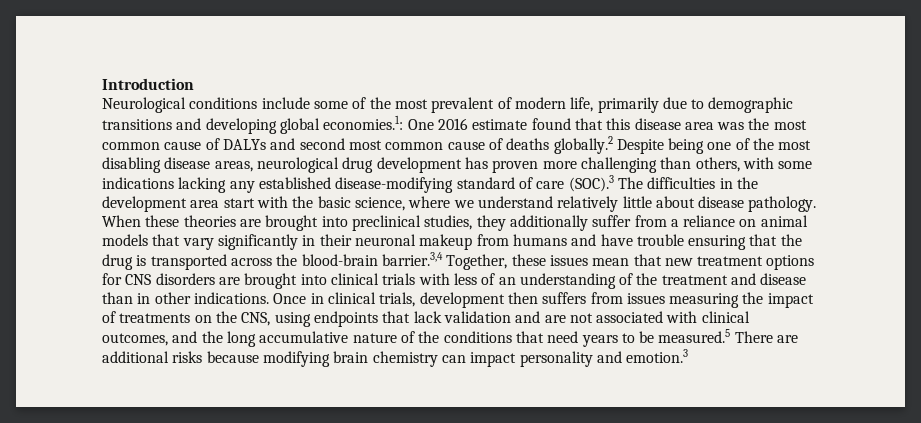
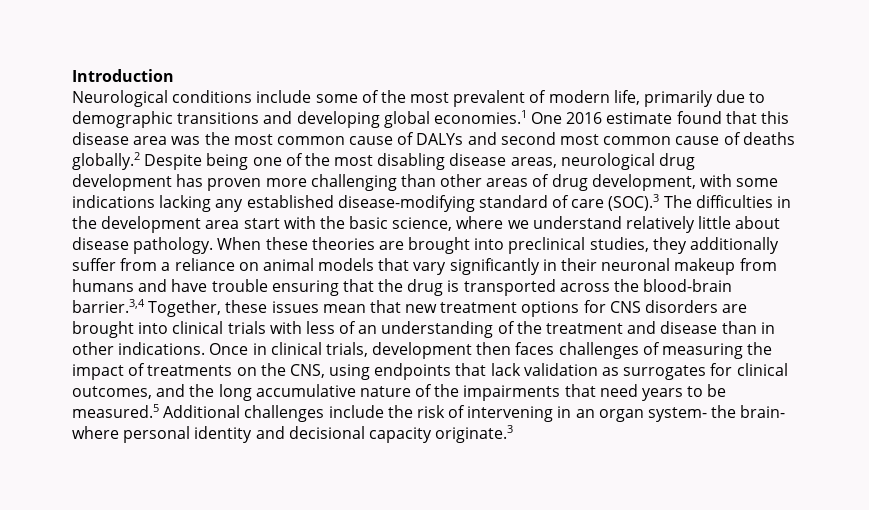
[323,115,404,130] economies.1: -> [433,110,527,124] economies.1
[695,157,740,172] others, -> [440,174,696,191] other areas of drug development,
[542,292,665,304] suffers from issues -> [515,342,660,359] faces challenges of
[515,311,698,323] and are not associated with -> [602,363,733,380] as surrogates for
[443,331,512,343] conditions -> [463,385,561,401] impairments
[734,331,799,343] [102,349,689,367] There are additional risks because modifying brain chemistry can impact personality and emotion.3 -> [163,405,786,422] [72,425,514,443] Additional challenges include the risk of intervening in an organ system- the brain- where personal identity and decisional capacity originate.3

